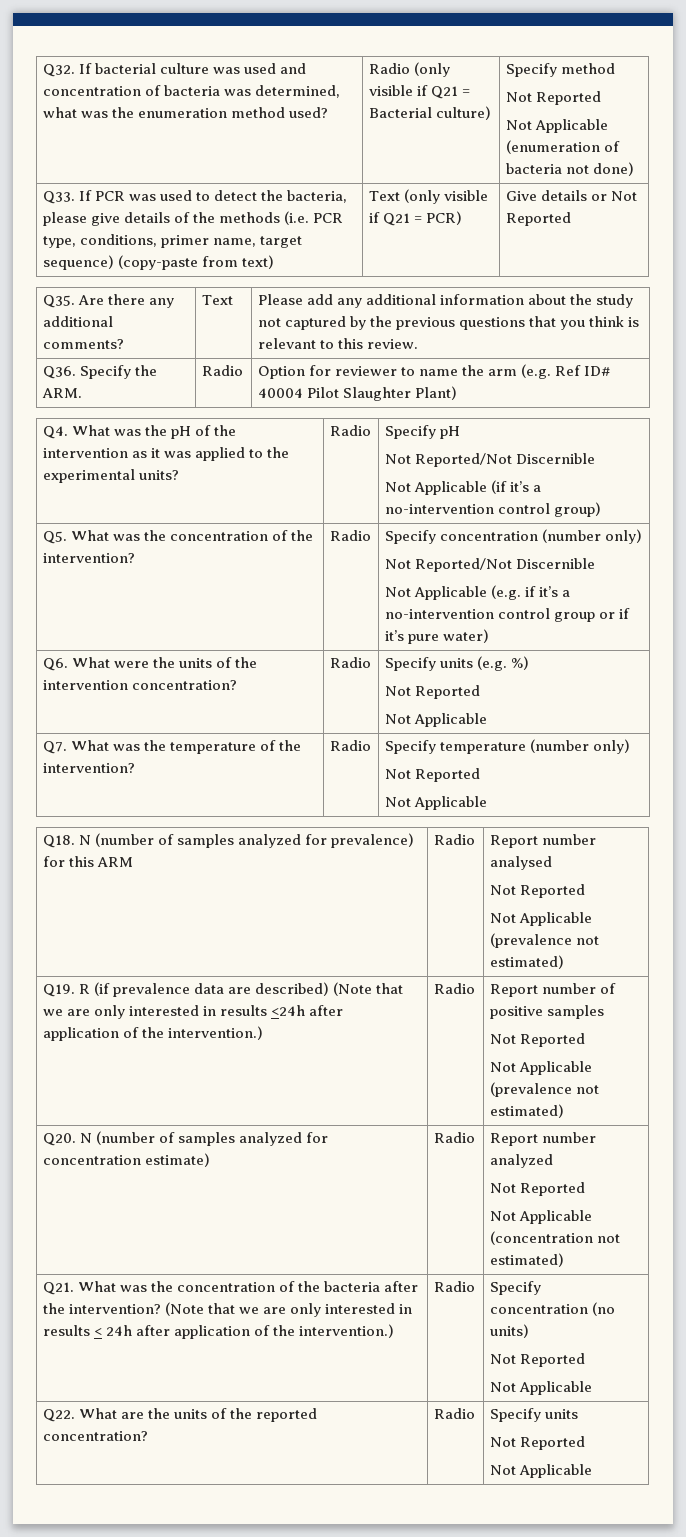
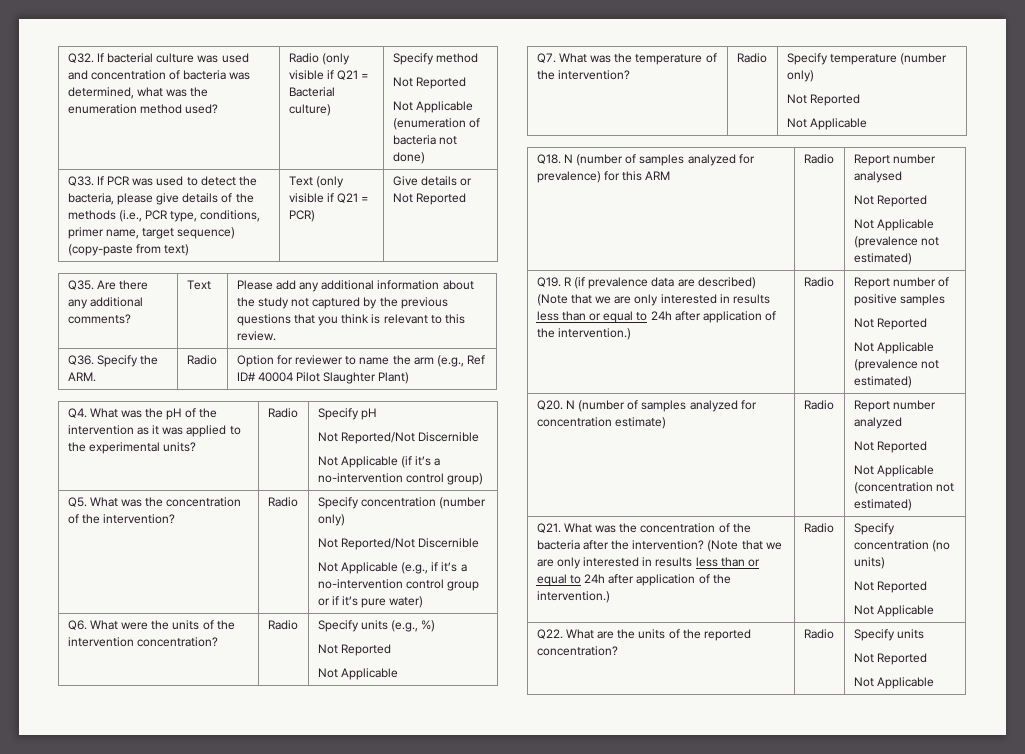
[284,211,310,225] (i.e. -> [118,210,142,222] (i.e.,
[521,364,552,379] (e.g. -> [437,355,465,367] (e.g.,
[490,585,521,600] (e.g. -> [400,562,428,574] (e.g.,
[476,656,507,671] (e.g. -> [390,620,418,632] (e.g.,
[271,1005,306,1016] <24h -> [536,311,672,323] less than or equal to 24h
[93,1328,102,1336] < -> [695,557,761,567] [536,574,581,586] less than or equal to

